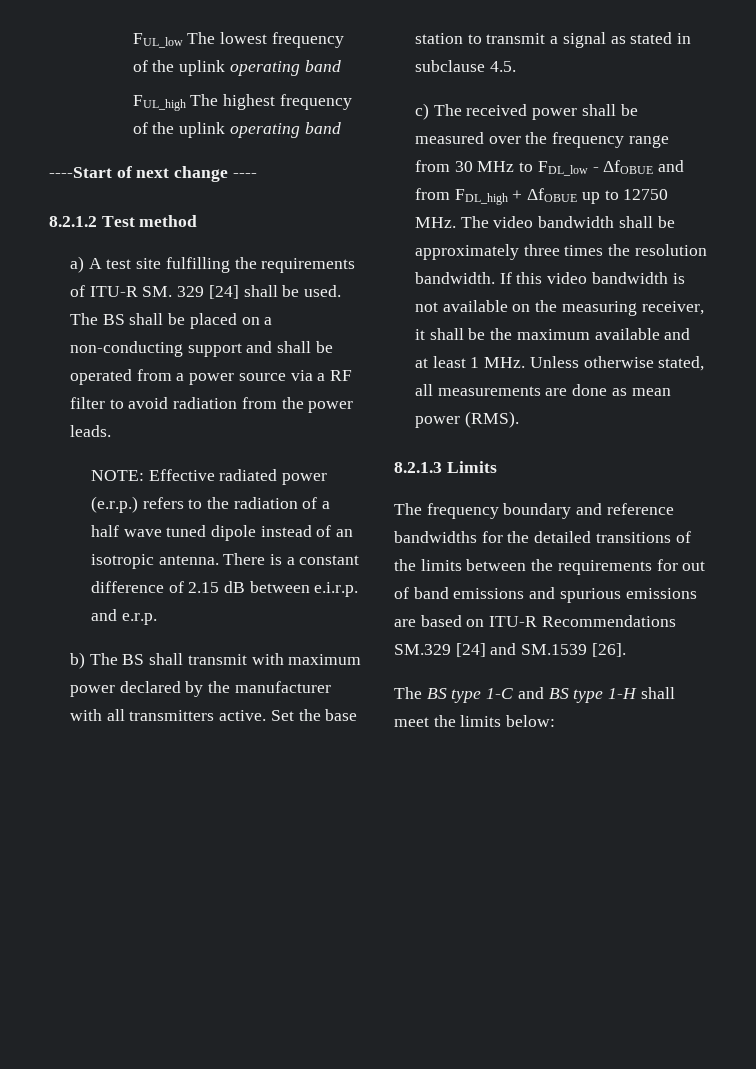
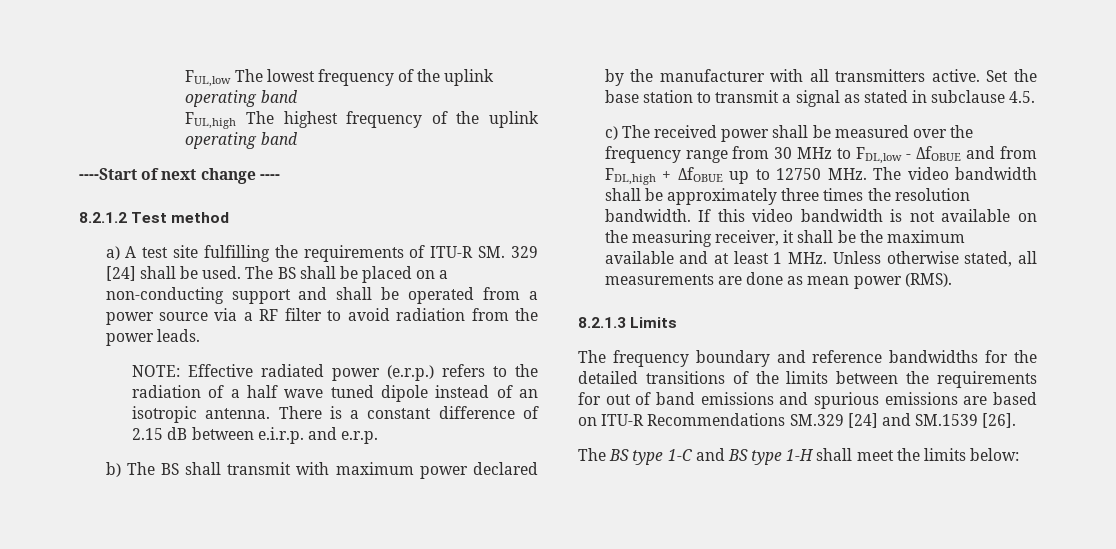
[132,33,183,48] FUL_low -> [185,70,232,87] FUL,low
[132,95,186,111] FUL_high -> [185,112,237,129] FUL,high
[537,161,588,176] FDL_low -> [856,147,903,164] FDL,low
[454,189,508,205] FDL_high -> [604,168,656,185] FDL,high

